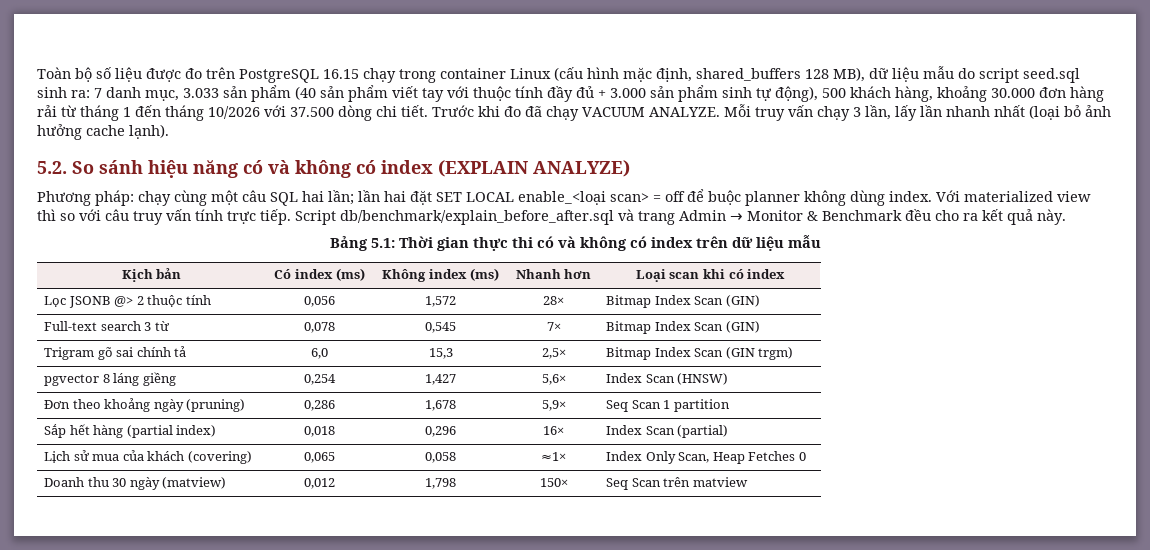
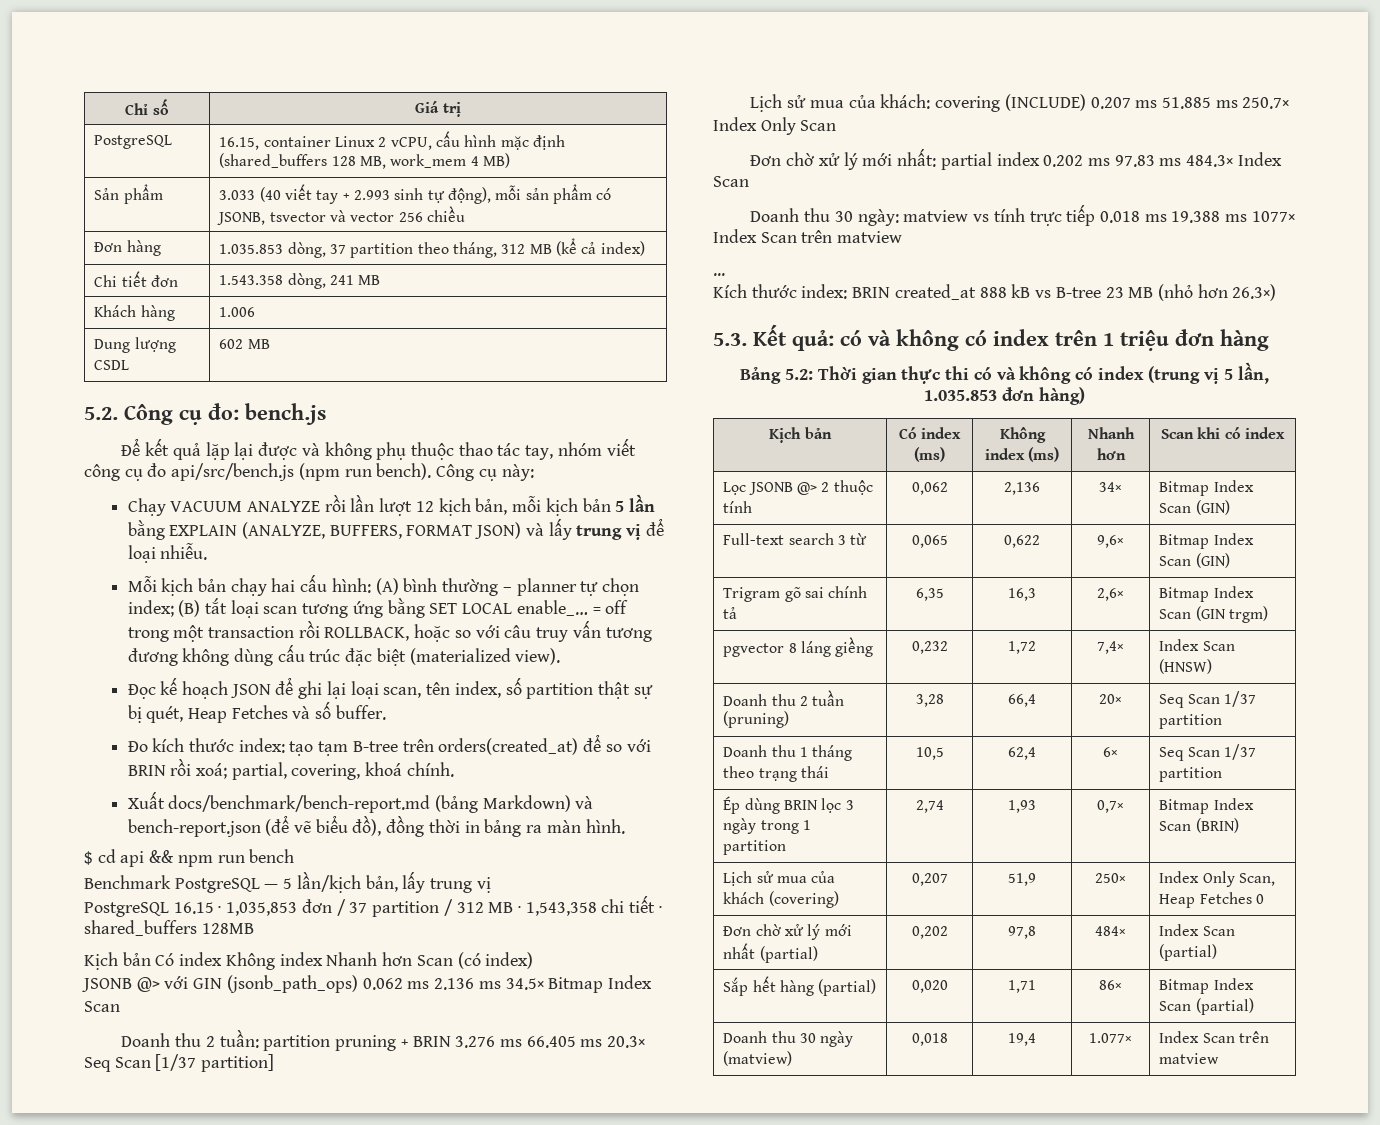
[37,66,1080,83] [37,85,1104,102] [37,104,1111,121] [37,124,169,140] [37,160,630,178] [37,189,1091,206] [37,209,1066,225] Toàn bộ số liệu được đo trên PostgreSQL 16.15 chạy trong container Linux (cấu hình mặc định, shared_buffers 128 MB), dữ liệu mẫu do script seed.sql sinh ra: 7 danh mục, 3.033 sản phẩm (40 sản phẩm viết tay với thuộc tính đầy đủ + 3.000 sản phẩm sinh tự động), 500 khách hàng, khoảng 30.000 đơn hàng rải từ tháng 1 đến tháng 10/2026 với 37.500 dòng chi tiết. Trước khi đo đã chạy VACUUM ANALYZE. Mỗi truy vấn chạy 3 lần, lấy lần nhanh nhất (loại bỏ ảnh hưởng cache lạnh). // 5.2. So sánh hiệu năng có và không có index (EXPLAIN ANALYZE) // Phương pháp: chạy cùng một câu SQL hai lần; lần hai đặt SET LOCAL enable_<loại scan> = off để buộc planner không dùng index. Với materialized view thì so với câu truy vấn tính trực tiếp. Script db/benchmark/explain_before_after.sql và trang Admin → Monitor & Benchmark đều cho ra kết quả này. -> [125,99,169,115] [415,101,461,117] [94,135,173,149] [219,131,565,150] [219,153,510,169] [94,184,163,204] [219,184,612,204] [217,206,465,225] [94,240,161,256] [219,238,645,258] [94,271,178,287] [219,273,381,289] [94,305,175,321] [219,307,256,317] [94,337,176,353] [94,360,130,370] [219,339,270,349] [84,403,326,425] [121,438,636,460] [84,463,534,481] [127,494,655,516] [127,518,664,540] [127,542,208,563] [127,574,639,596] [127,598,629,618] [127,620,652,642] [127,644,561,666] [127,677,653,699] [127,701,386,723] [127,734,651,756] [127,758,454,780] [127,791,594,813] [127,815,625,837] [84,849,295,867] [84,871,491,893] [84,895,662,917] [84,920,254,936] [84,952,534,970] [82,975,652,993] [84,1001,120,1012] [121,1029,646,1051] [84,1054,275,1072] [750,94,1290,112] [713,117,837,135] [750,148,1282,170] [713,176,749,187] [750,204,1295,226] [713,229,903,243] [713,273,725,276] [713,284,1277,301] [713,324,1269,351] Chỉ số | Giá trị // PostgreSQL | 16.15, container Linux 2 vCPU, cấu hình mặc định (shared_buffers 128 MB, work_mem 4 MB) // Sản phẩm | 3.033 (40 viết tay + 2.993 sinh tự động), mỗi sản phẩm có JSONB, tsvector và vector 256 chiều // Đơn hàng | 1.035.853 dòng, 37 partition theo tháng, 312 MB (kể cả index) // Chi tiết đơn | 1.543.358 dòng, 241 MB // Khách hàng | 1.006 // Dung lượng CSDL | 602 MB // 5.2. Công cụ đo: bench.js // Để kết quả lặp lại được và không phụ thuộc thao tác tay, nhóm viết công cụ đo api/src/bench.js (npm run bench). Công cụ này: // Chạy VACUUM ANALYZE rồi lần lượt 12 kịch bản, mỗi kịch bản 5 lần bằng EXPLAIN (ANALYZE, BUFFERS, FORMAT JSON) và lấy trung vị để loại nhiễu. // Mỗi kịch bản chạy hai cấu hình: (A) bình thường – planner tự chọn index; (B) tắt loại scan tương ứng bằng SET LOCAL enable_… = off trong một transaction rồi ROLLBACK, hoặc so với câu truy vấn tương đương không dùng cấu trúc đặc biệt (materialized view). // Đọc kế hoạch JSON để ghi lại loại scan, tên index, số partition thật sự bị quét, Heap Fetches và số buffer. // Đo kích thước index: tạo tạm B-tree trên orders(created_at) để so với BRIN rồi xoá; partial, covering, khoá chính. // Xuất docs/benchmark/bench-report.md (bảng Markdown) và bench-report.json (để vẽ biểu đồ), đồng thời in bảng ra màn hình. // $ cd api && npm run bench // Benchmark PostgreSQL — 5 lần/kịch bản, lấy trung vị // PostgreSQL 16.15 · 1,035,853 đơn / 37 partition / 312 MB · 1,543,358 chi tiết · shared_buffers 128MB // Kịch bản Có index Không index Nhanh hơn Scan (có index) // JSONB @> với GIN (jsonb_path_ops) 0.062 ms 2.136 ms 34.5× Bitmap Index Scan // Doanh thu 2 tuần: partition pruning + BRIN 3.276 ms 66.405 ms 20.3× Seq Scan [1/37 partition] // Lịch sử mua của khách: covering (INCLUDE) 0.207 ms 51.885 ms 250.7× Index Only Scan // Đơn chờ xử lý mới nhất: partial index 0.202 ms 97.83 ms 484.3× Index Scan // Doanh thu 30 ngày: matview vs tính trực tiếp 0.018 ms 19.388 ms 1077× Index Scan trên matview // ... // Kích thước index: BRIN created_at 888 kB vs B-tree 23 MB (nhỏ hơn 26.3×) // 5.3. Kết quả: có và không có index trên 1 triệu đơn hàng
[370,238,395,248] 5.1: -> [785,369,814,380] 5.2:
[695,235,821,251] trên dữ liệu mẫu -> [1148,362,1269,384] [924,387,1085,405] (trung vị 5 lần, 1.035.853 đơn hàng)
[635,269,700,282] Loại scan -> [1161,429,1195,439] Scan
[304,296,335,307] [425,296,456,307] [543,296,564,305] 0,056 | 1,572 | 28× -> [911,482,948,495] [1004,482,1040,495] [1099,482,1122,492] 0,062 | 2,136 | 34×
[304,322,335,333] [425,322,456,333] [546,322,561,331] 0,078 | 0,545 | 7× -> [911,535,948,548] [1004,535,1040,548] [1097,535,1124,548] 0,065 | 0,622 | 9,6×
[311,348,328,359] [428,348,453,359] [541,348,566,359] 6,0 | 15,3 | 2,5× -> [915,588,944,601] [1008,588,1036,601] [1097,588,1124,601] 6,35 | 16,3 | 2,6×
[304,374,336,385] [425,374,456,385] [541,374,566,385] 0,254 | 1,427 | 5,6× -> [911,641,948,654] [1008,641,1036,654] [1097,641,1124,654] 0,232 | 1,72 | 7,4×
[44,398,246,412] [304,400,335,411] [425,400,456,411] [541,400,566,411] [606,399,730,412] [44,424,217,438] [304,426,335,437] [425,426,456,437] [543,426,564,435] [606,425,729,438] Đơn theo khoảng ngày (pruning) | 0,286 | 1,678 | 5,9× | Seq Scan 1 partition // Sắp hết hàng (partial index) | 0,018 | 0,296 | 16× | Index Scan (partial) -> [723,690,845,706] [723,711,790,728] [915,694,944,707] [1008,694,1036,707] [1099,694,1122,704] [1159,691,1256,708] [1159,714,1223,729] [723,745,853,761] [723,766,829,782] [915,747,944,760] [1008,747,1036,760] [1103,747,1118,757] [1159,744,1256,761] [1159,767,1223,782] [723,796,854,814] [723,818,811,834] [723,840,787,855] [915,800,944,813] [1008,800,1036,813] [1097,800,1124,813] [1159,798,1254,814] [1159,818,1239,833] Doanh thu 2 tuần (pruning) | 3,28 | 66,4 | 20× | Seq Scan 1/37 partition // Doanh thu 1 tháng theo trạng thái | 10,5 | 62,4 | 6× | Seq Scan 1/37 partition // Ép dùng BRIN lọc 3 ngày trong 1 partition | 2,74 | 1,93 | 0,7× | Bitmap Index Scan (BRIN)
[304,452,335,463] [425,452,456,463] [541,452,566,461] 0,065 | 0,058 | ≈1× -> [911,873,948,886] [1008,873,1036,886] [1095,873,1126,883] 0,207 | 51,9 | 250×
(806, 456) none -> [723,924,852,940] [723,943,818,963] [911,926,948,939] [1008,926,1036,939] [1095,926,1126,936] [1159,924,1235,936] [1159,944,1218,961] [723,976,877,996] [911,980,948,993] [1008,980,1036,993] [1099,980,1122,990] [1159,978,1254,994] [1159,998,1254,1015] // Đơn chờ xử lý mới nhất (partial) | 0,202 | 97,8 | 484× | Index Scan (partial) // Sắp hết hàng (partial) | 0,020 | 1,71 | 86× | Bitmap Index Scan (partial)
[304,478,335,489] [425,478,456,489] [539,478,568,487] [606,478,629,490] 0,012 | 1,798 | 150× | Seq -> [911,1033,948,1046] [1008,1033,1036,1046] [1089,1033,1132,1043] [1159,1031,1200,1043] 0,018 | 19,4 | 1.077× | Index

